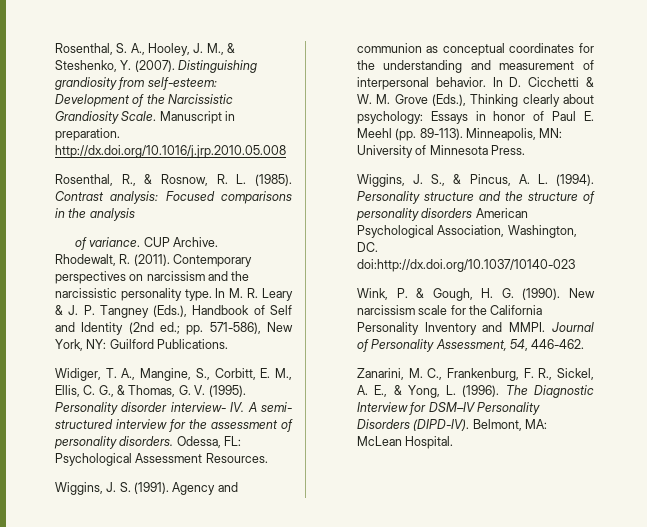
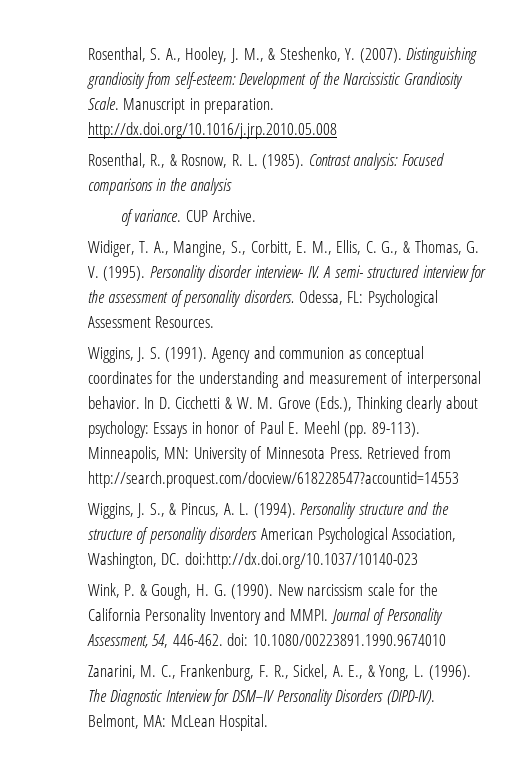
[54,254,253,267] [54,271,250,284] [54,288,293,301] [54,305,292,318] [54,322,293,335] [54,339,229,351] // Rhodewalt, R. (2011). Contemporary perspectives on narcissism and the narcissistic personality type. In M. R. Leary & J. P. Tangney (Eds.), Handbook of Self and Identity (2nd ed.; pp. 571-586), New York, NY: Guilford Publications. -> (256, 215) none
(526, 150) none -> [367,446,451,459] [87,471,459,488] Retrieved from http://search.proquest.com/docview/618228547?accountid=14553
(585, 344) none -> [227,633,446,646] doi: 10.1080/00223891.1990.9674010

